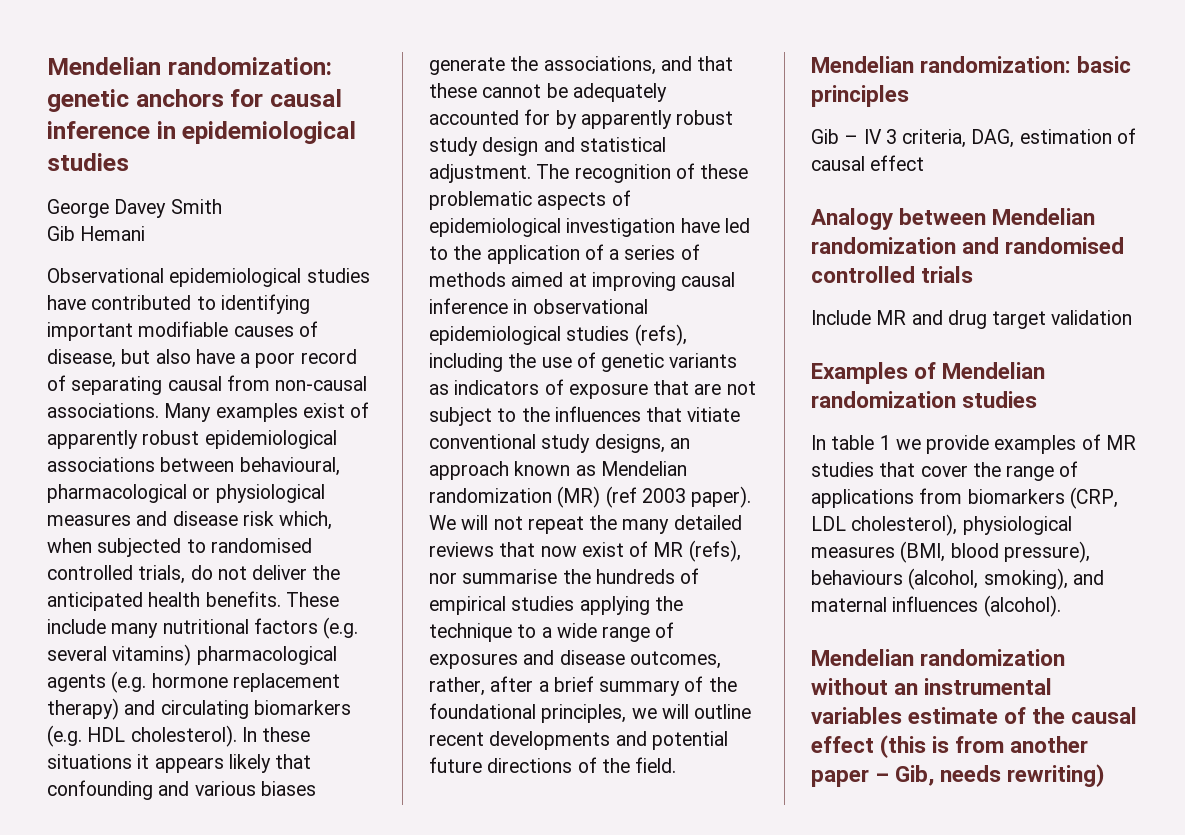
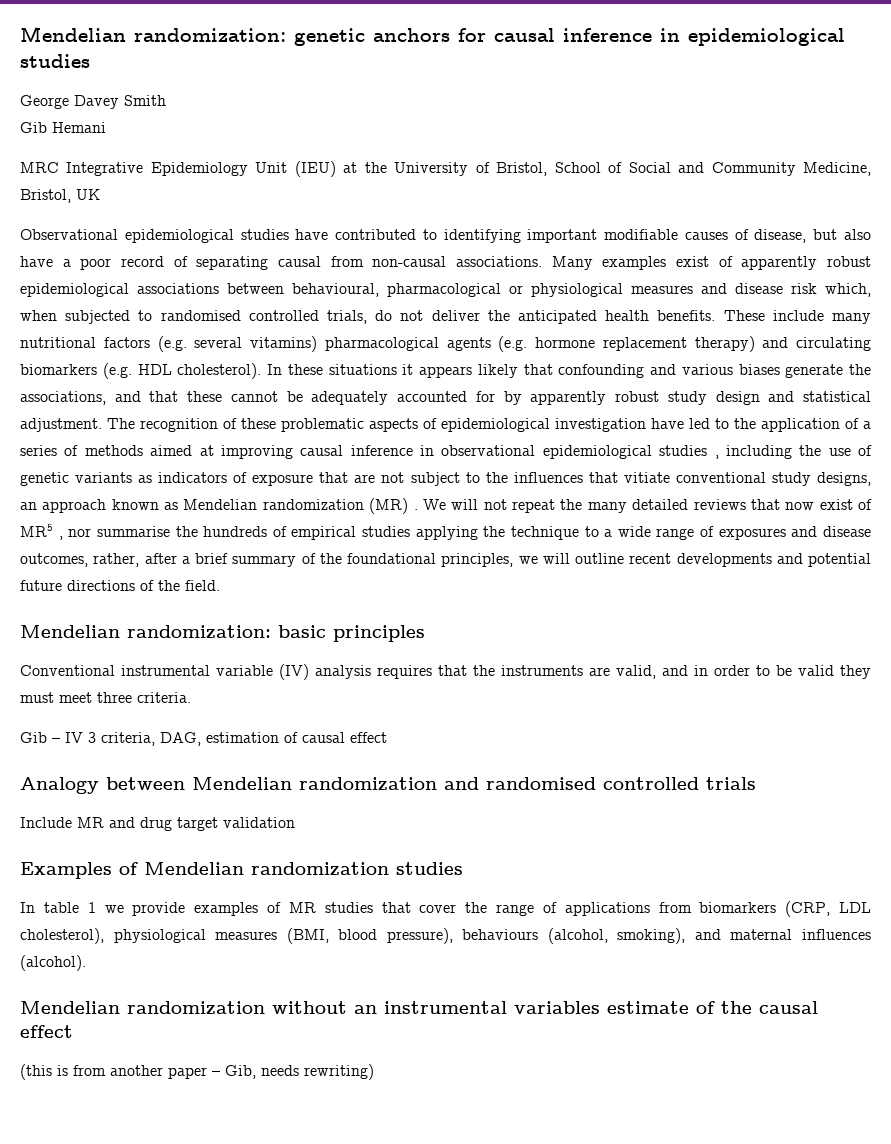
(146, 233) none -> [20,161,871,177] [20,189,100,203] // MRC Integrative Epidemiology Unit (IEU) at the University of Bristol, School of Social and Community Medicine, Bristol, UK
[634,324,687,346] (refs), -> [714,455,719,459] ,
[605,486,752,508] (ref 2003 paper). -> [413,509,418,510] .
[653,540,741,562] MR (refs), -> [20,524,63,540] MR5 ,
(909, 96) none -> [20,664,871,680] [20,692,191,703] // Conventional instrumental variable (IV) analysis requires that the instruments are valid, and in order to be valid they must meet three criteria.
(874, 744) none -> (73, 1031) //

